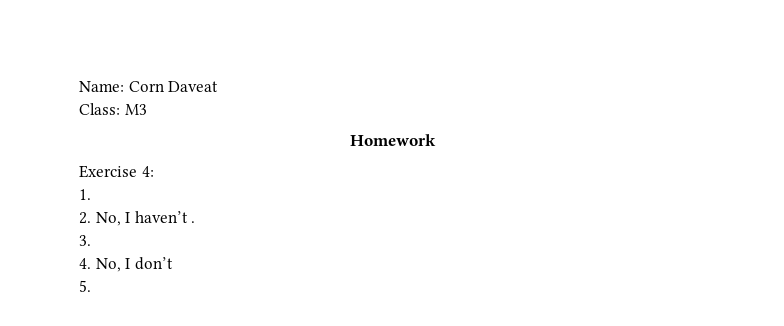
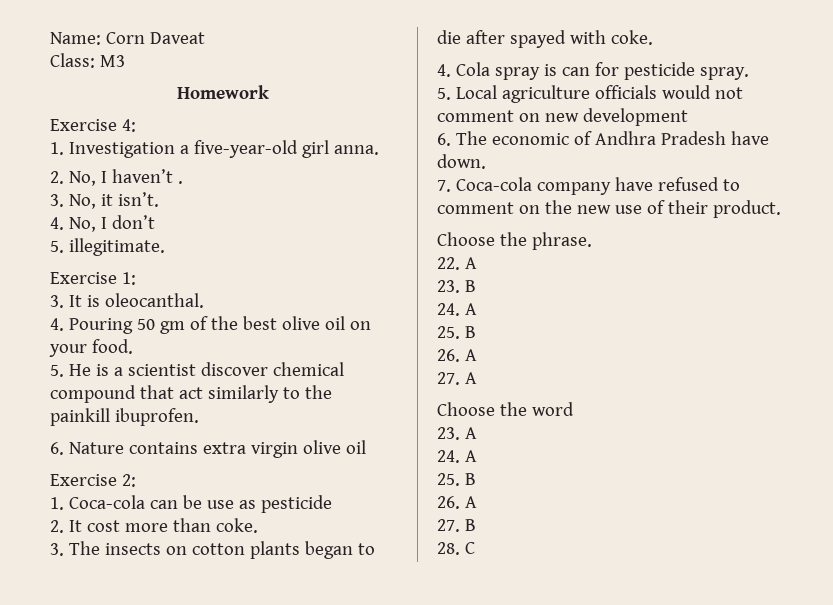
(91, 194) none -> [68,140,379,158] Investigation a five-year-old girl anna.
(91, 240) none -> [68,192,159,209] No, it isn’t.
(91, 286) none -> [68,238,165,256] [50,272,136,285] [50,293,204,308] [50,316,371,334] [49,339,133,357] [50,362,344,377] [50,385,332,403] [50,408,199,426] [50,440,366,458] [50,474,136,487] [50,495,332,513] [50,518,258,533] [50,541,375,559] [437,30,653,48] [437,62,749,80] [437,85,743,103] [437,108,688,126] [437,131,769,146] [437,154,486,169] [437,177,740,195] [437,200,781,218] [437,232,592,250] [437,257,477,270] [437,280,476,293] [437,303,477,316] [437,326,476,339] [437,349,477,362] [437,372,477,385] [437,402,574,416] [437,427,477,440] [437,450,477,463] [437,473,476,486] [437,496,477,509] [437,519,476,532] [437,542,475,555] illegitimate. // Exercise 1: // 3. It is oleocanthal. // 4. Pouring 50 gm of the best olive oil on your food. // 5. He is a scientist discover chemical compound that act similarly to the painkill ibuprofen. // 6. Nature contains extra virgin olive oil // Exercise 2: // 1. Coca-cola can be use as pesticide // 2. It cost more than coke. // 3. The insects on cotton plants began to die after spayed with coke. // 4. Cola spray is can for pesticide spray. // 5. Local agriculture officials would not comment on new development // 6. The economic of Andhra Pradesh have down. // 7. Coca-cola company have refused to comment on the new use of their product. // Choose the phrase. // 22. A // 23. B // 24. A // 25. B // 26. A // 27. A // Choose the word // 23. A // 24. A // 25. B // 26. A // 27. B // 28. C

